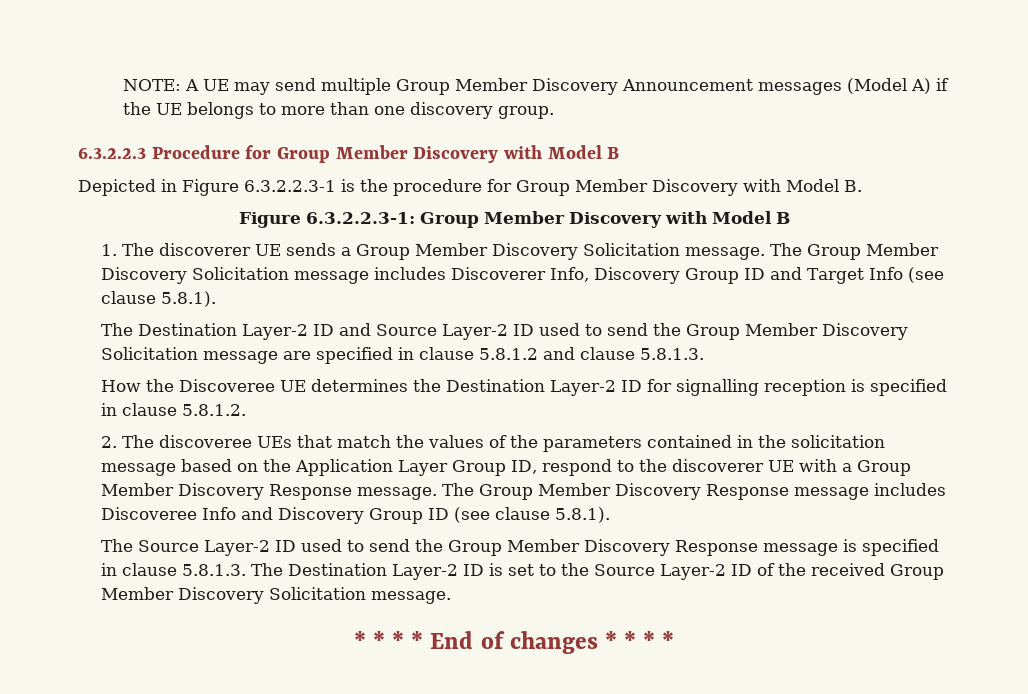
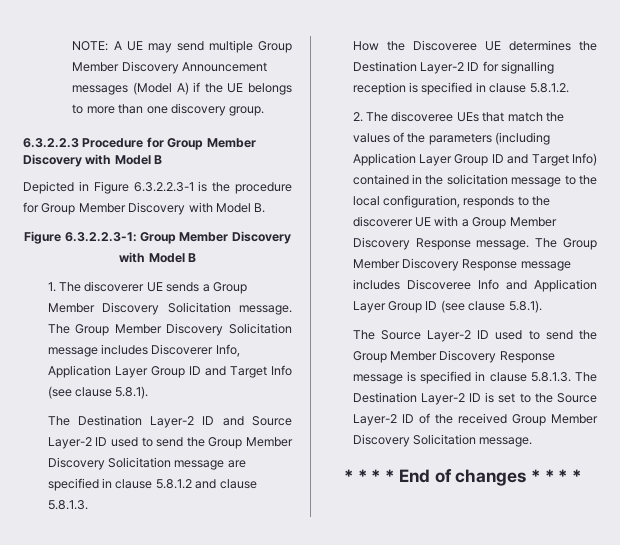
[593,267,680,284] Discovery -> [47,365,148,378] Application Layer
(642, 444) none -> [495,132,551,145] [352,153,597,166] (including Application Layer Group ID and Target Info)
[180,459,612,476] based on the Application Layer Group ID, respond -> [564,175,597,185] [352,195,515,208] to the local configuration, responds
[277,507,364,524] Discovery -> [534,279,597,292] [352,301,386,313] Application Layer

